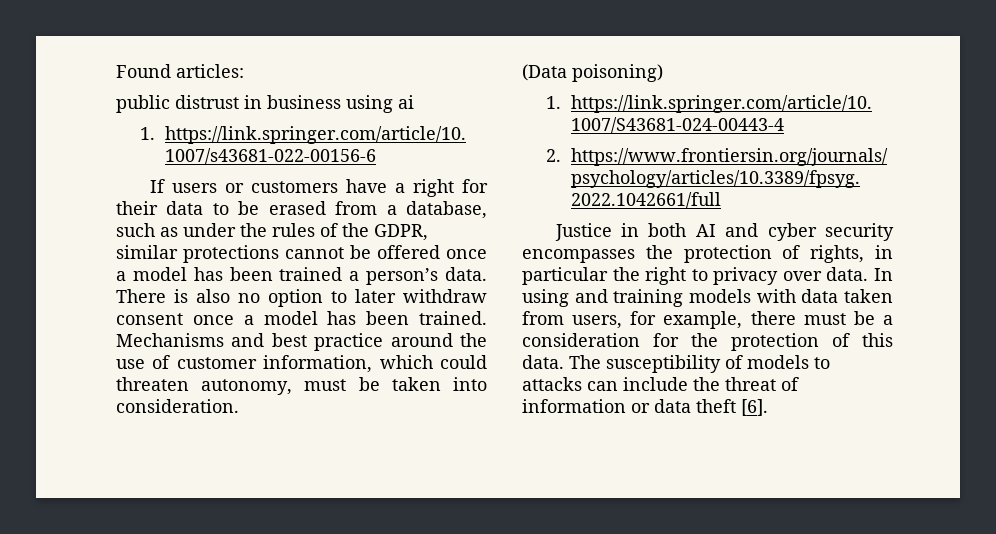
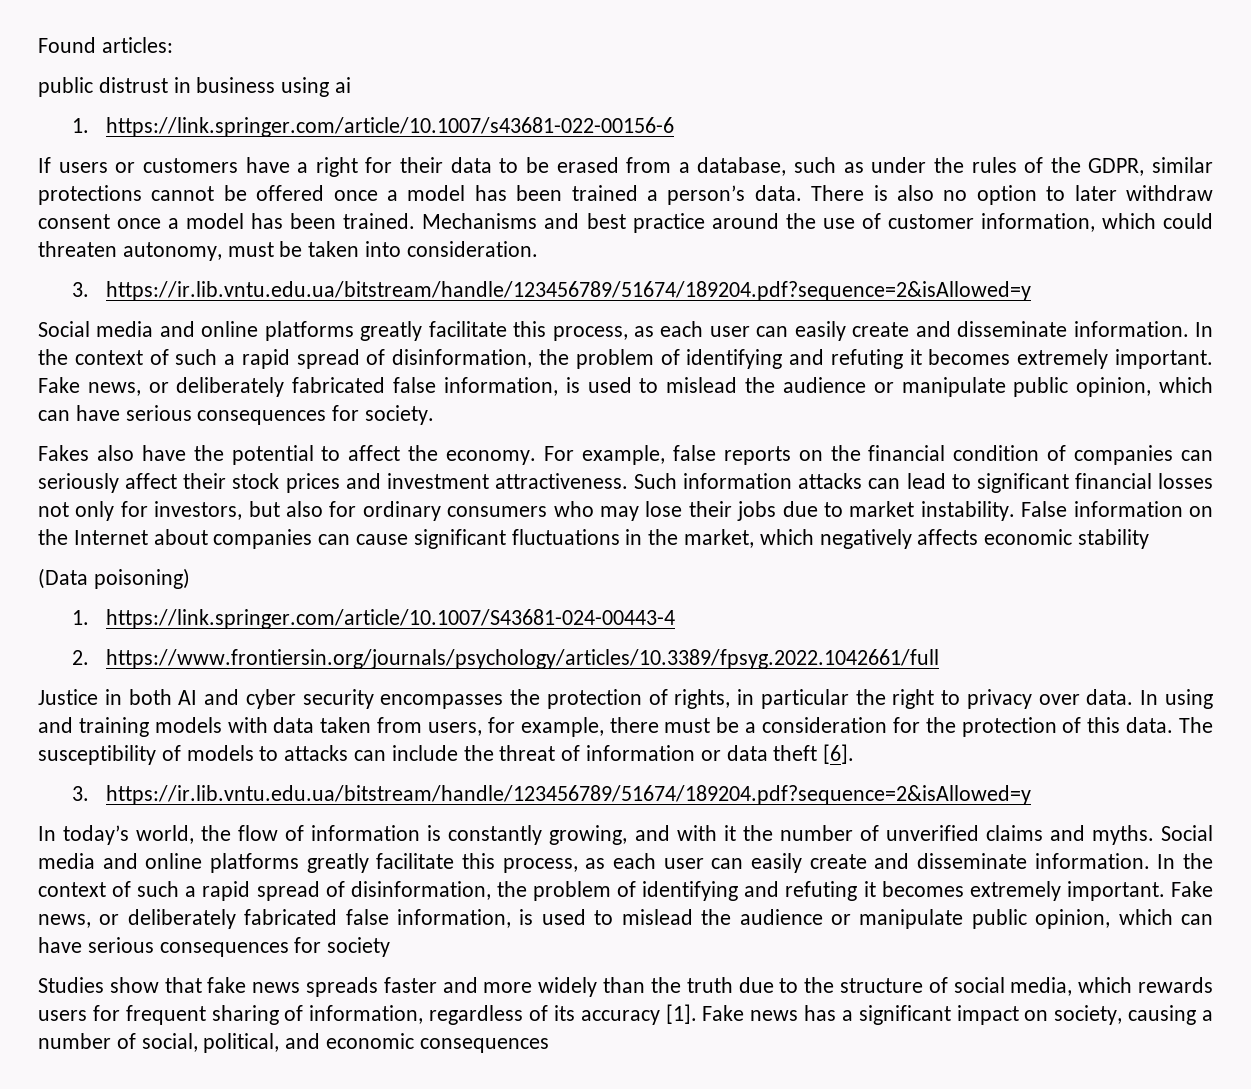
(239, 406) none -> [71,281,1031,301] [38,321,1213,341] [38,349,1214,369] [38,377,1214,397] [38,405,435,425] [38,445,1213,465] [38,473,1213,493] [38,501,1213,521] [38,529,1150,549] // 3. https://ir.lib.vntu.edu.ua/bitstream/handle/123456789/51674/189204.pdf?sequence=2&isAllowed=y // Social media and online platforms greatly facilitate this process, as each user can easily create and disseminate information. In the context of such a rapid spread of disinformation, the problem of identifying and refuting it becomes extremely important. Fake news, or deliberately fabricated false information, is used to mislead the audience or manipulate public opinion, which can have serious consequences for society. // Fakes also have the potential to affect the economy. For example, false reports on the financial condition of companies can seriously affect their stock prices and investment attractiveness. Such information attacks can lead to significant financial losses not only for investors, but also for ordinary consumers who may lose their jobs due to market instability. False information on the Internet about companies can cause significant fluctuations in the market, which negatively affects economic stability
(768, 407) none -> [71,785,1031,805] [38,825,1213,845] [38,853,1213,873] [38,881,1213,901] [38,909,1213,929] [38,937,391,957] [38,977,1214,997] [38,1004,1213,1025] [38,1033,549,1053] // 3. https://ir.lib.vntu.edu.ua/bitstream/handle/123456789/51674/189204.pdf?sequence=2&isAllowed=y // In today’s world, the flow of information is constantly growing, and with it the number of unverified claims and myths. Social media and online platforms greatly facilitate this process, as each user can easily create and disseminate information. In the context of such a rapid spread of disinformation, the problem of identifying and refuting it becomes extremely important. Fake news, or deliberately fabricated false information, is used to mislead the audience or manipulate public opinion, which can have serious consequences for society // Studies show that fake news spreads faster and more widely than the truth due to the structure of social media, which rewards users for frequent sharing of information, regardless of its accuracy [1]. Fake news has a significant impact on society, causing a number of social, political, and economic consequences

